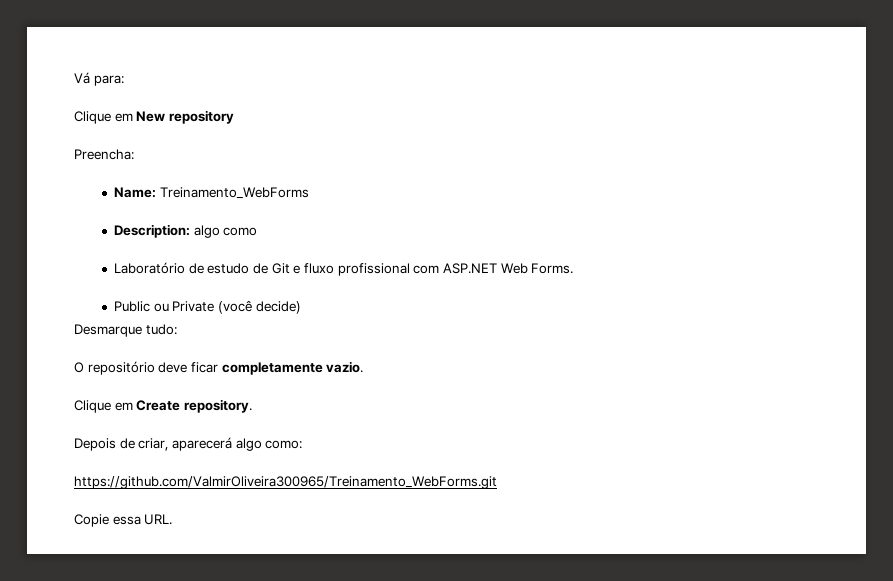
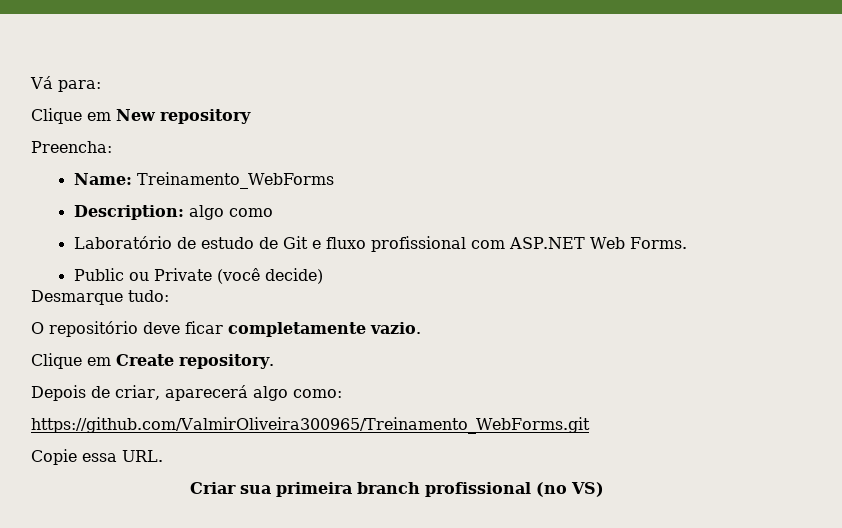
(173, 519) none -> [190,482,604,497] // Criar sua primeira branch profissional (no VS)

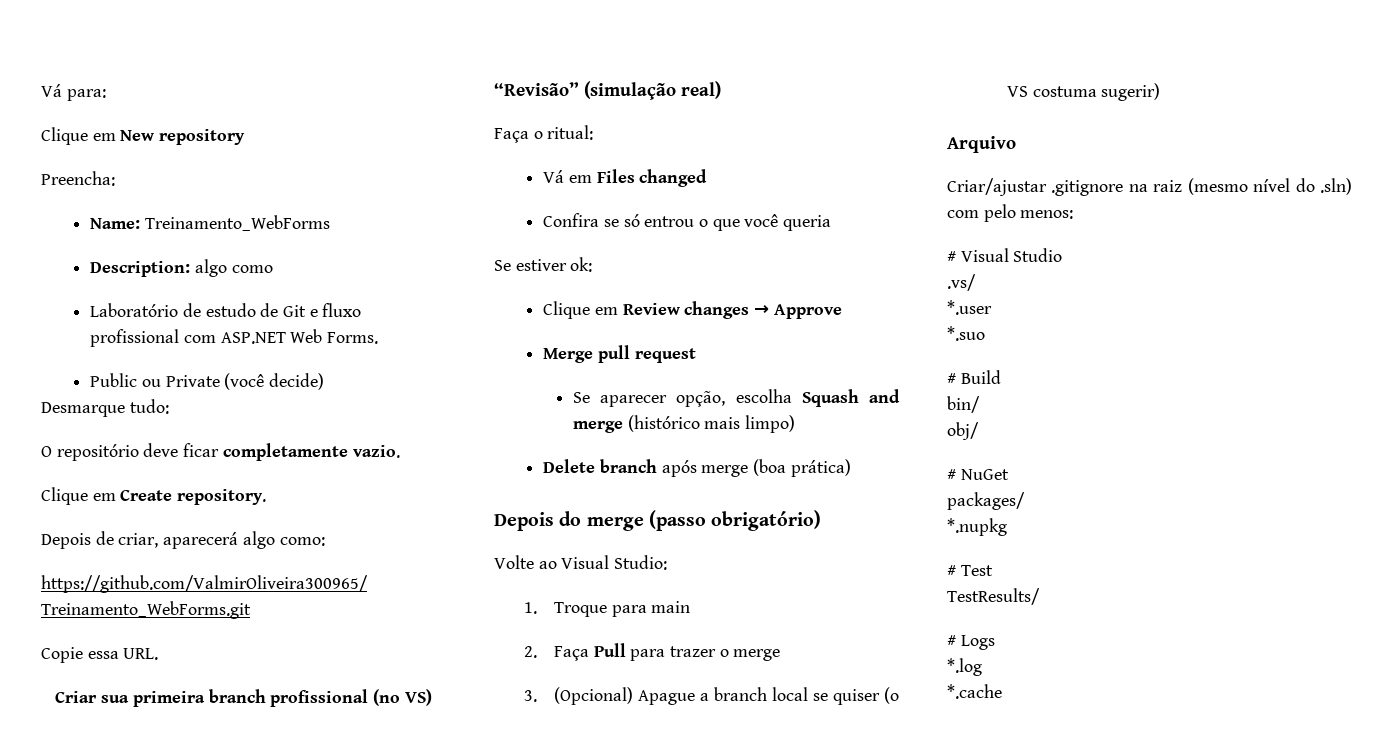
(604, 489) none -> [494,81,721,100] [494,125,594,143] [543,169,708,187] [543,213,832,231] [494,257,593,272] [543,301,842,319] [543,345,696,363] [573,389,900,407] [573,415,796,433] [543,459,851,477] [494,510,822,531] [494,555,668,570] [523,601,691,617] [523,643,781,661] [523,687,900,705] [1006,83,1161,101] [947,136,1016,153] [947,178,1352,196] [947,204,1074,222] [947,248,1063,262] [947,274,976,291] [947,300,992,315] [947,326,985,341] [947,370,1001,384] [947,396,980,413] [947,422,979,440] [947,469,1009,480] [947,492,1025,510] [947,518,1007,536] [947,565,993,576] [947,588,1040,605] [947,635,995,650] [947,658,982,676] [947,684,1002,699] // “Revisão” (simulação real) // Faça o ritual: // Vá em Files changed // Confira se só entrou o que você queria // Se estiver ok: // Clique em Review changes → Approve // Merge pull request // Se aparecer opção, escolha Squash and merge (histórico mais limpo) // Delete branch após merge (boa prática) // Depois do merge (passo obrigatório) // Volte ao Visual Studio: // 1. Troque para main // 2. Faça Pull para trazer o merge // 3. (Opcional) Apague a branch local se quiser (o VS costuma sugerir) // Arquivo // Criar/ajustar .gitignore na raiz (mesmo nível do .sln) com pelo menos: // # Visual Studio // .vs/ // *.user // *.suo // # Build // bin/ // obj/ // # NuGet // packages/ // *.nupkg // # Test // TestResults/ // # Logs // *.log // *.cache

